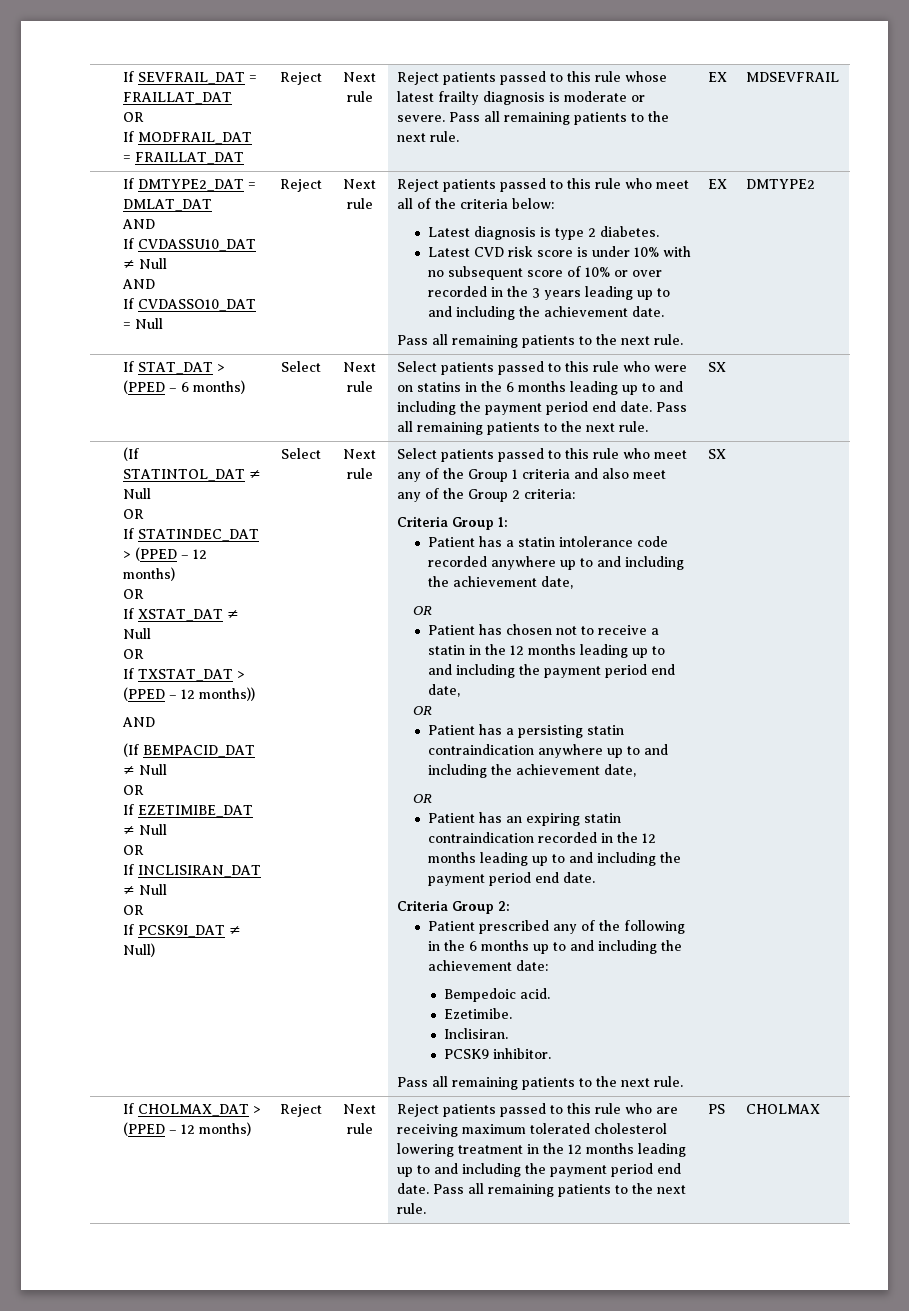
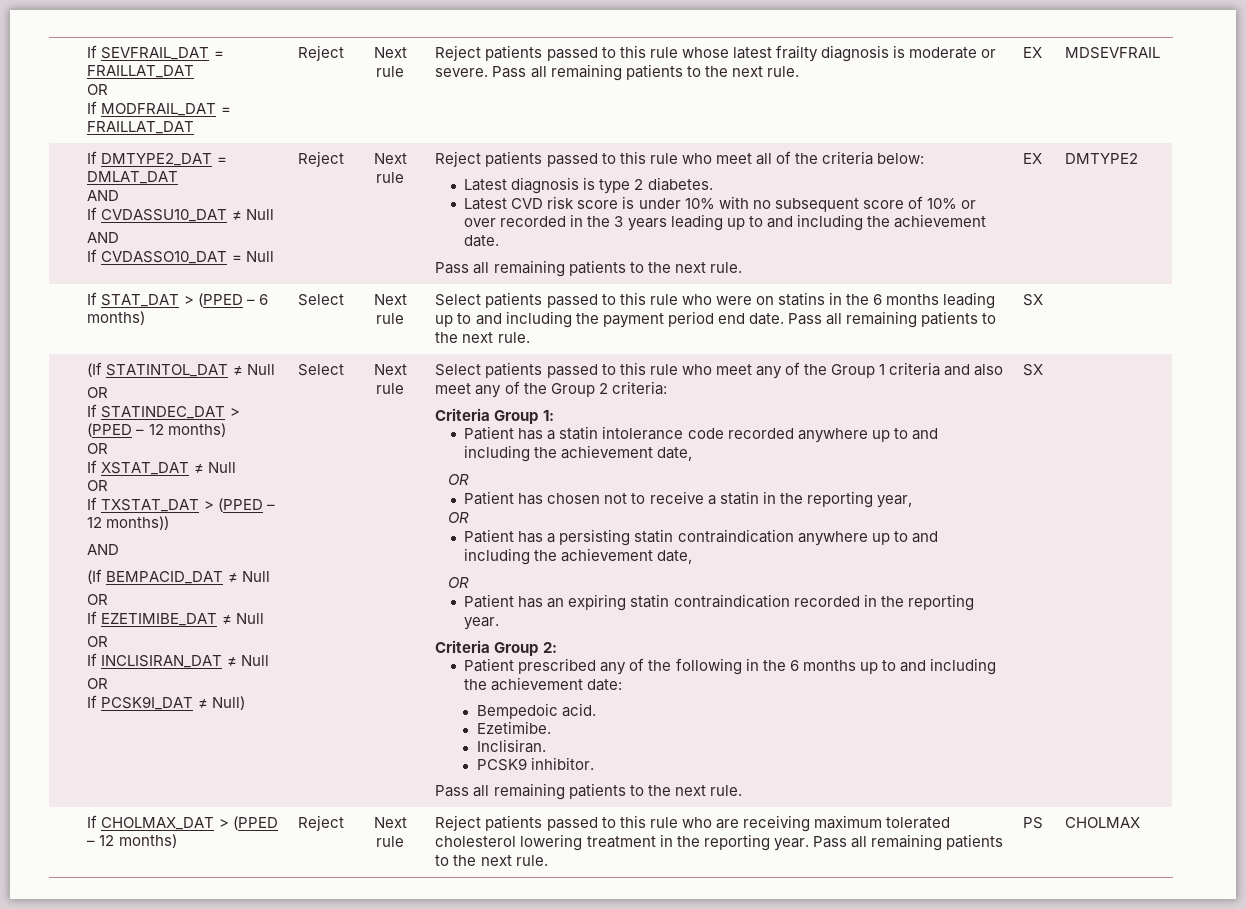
[510,644,666,658] [428,664,676,678] [428,684,461,697] 12 months leading up to and including the payment period end date, -> [806,491,912,508] reporting year,
[642,833,657,843] [428,852,682,866] [428,872,596,886] 12 months leading up to and including the payment period end date. -> [907,594,974,611] [464,617,500,630] reporting year.
[567,1143,686,1157] [396,1163,681,1177] [396,1183,429,1194] 12 months leading up to and including the payment period end date. -> [703,834,809,851] reporting year.

